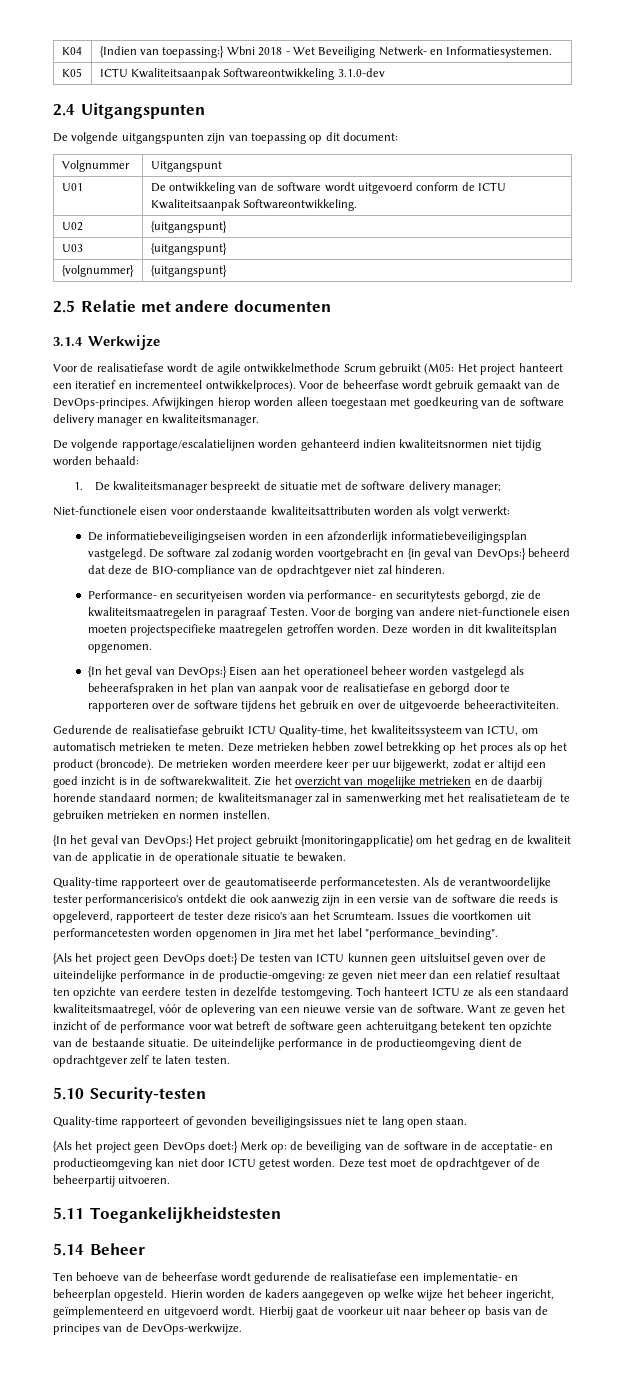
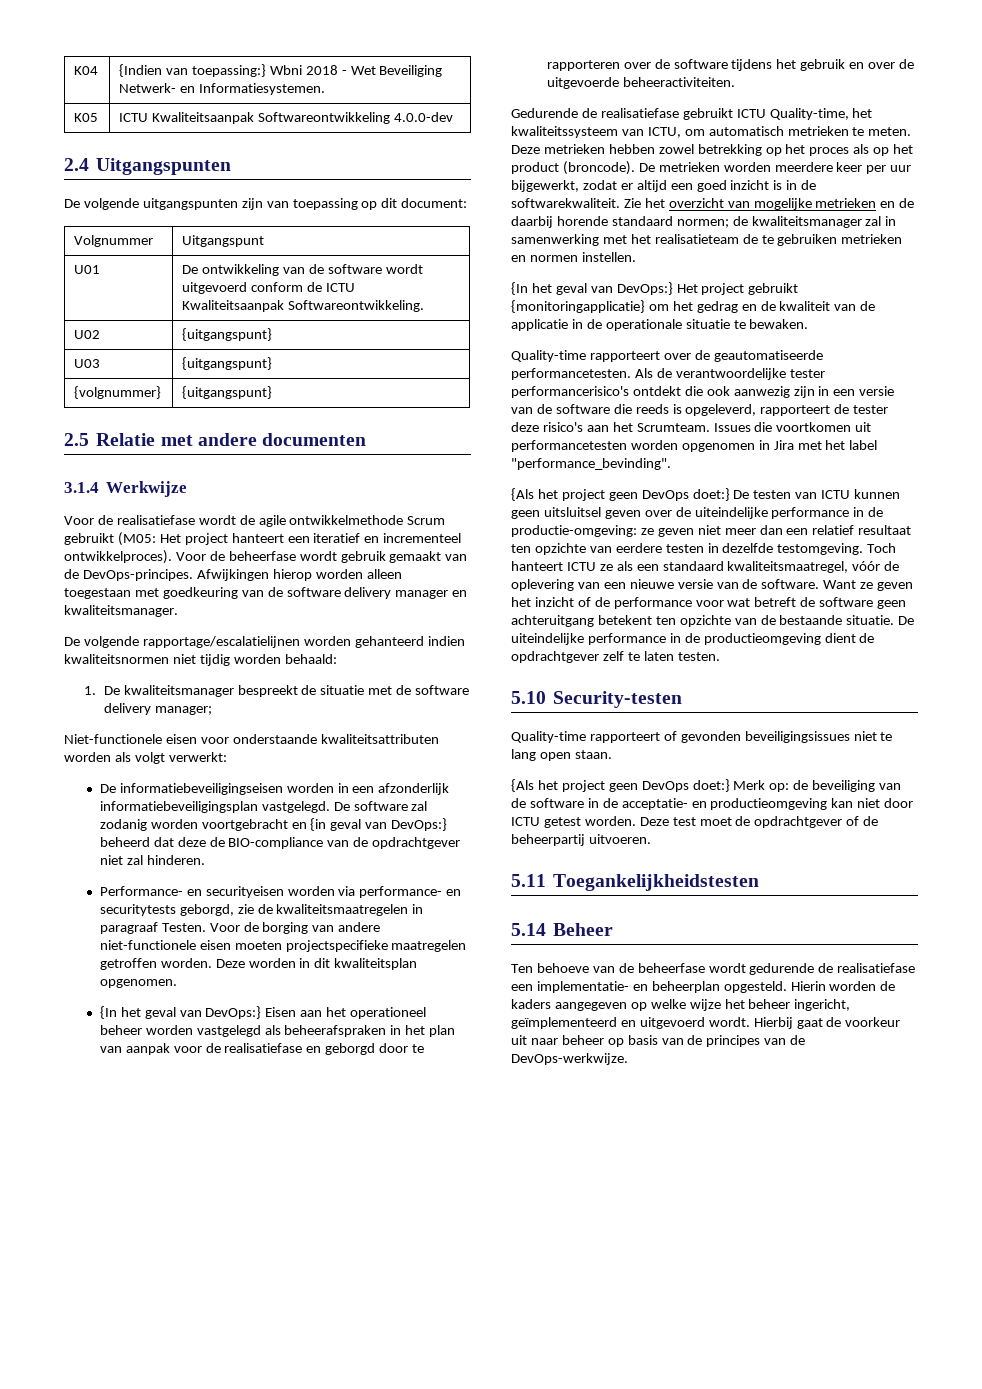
[337,68,385,77] 3.1.0-dev -> [393,112,453,122] 4.0.0-dev

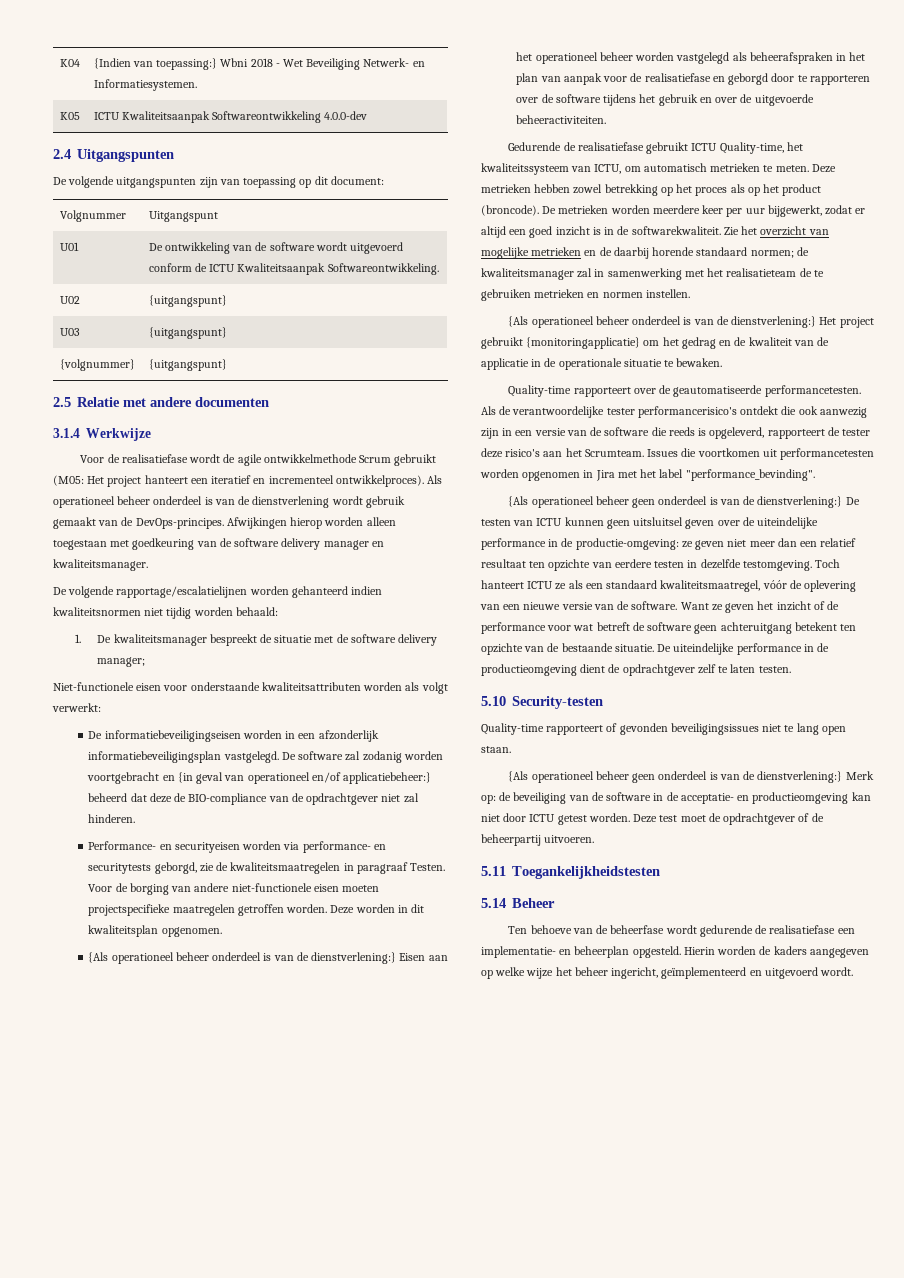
[175,551,296,561] Voor de beheerfase -> [427,475,443,484] [53,496,330,508] Als operationeel beheer onderdeel is van de dienstverlening
[391,818,448,831] DevOps:} -> [247,772,432,784] operationeel en/of applicatiebeheer:}
[99,1006,262,1019] {In het geval van DevOps:} -> [88,952,397,964] {Als operationeel beheer onderdeel is van de dienstverlening:}
[511,282,673,295] {In het geval van DevOps:} -> [508,316,817,328] {Als operationeel beheer onderdeel is van de dienstverlening:}
[537,488,730,501] het project geen DevOps doet:} -> [531,496,843,508] operationeel beheer geen onderdeel is van de dienstverlening:}
[537,779,730,792] het project geen DevOps doet:} -> [531,771,843,783] operationeel beheer geen onderdeel is van de dienstverlening:}
[753,1017,901,1029] [511,1035,806,1047] [511,1053,628,1065] Hierbij gaat de voorkeur uit naar beheer op basis van de principes van de DevOps-werkwijze. -> (854, 971) none

